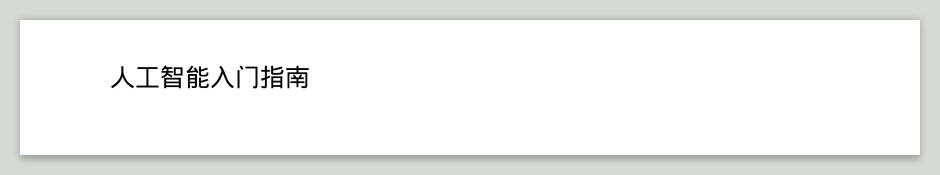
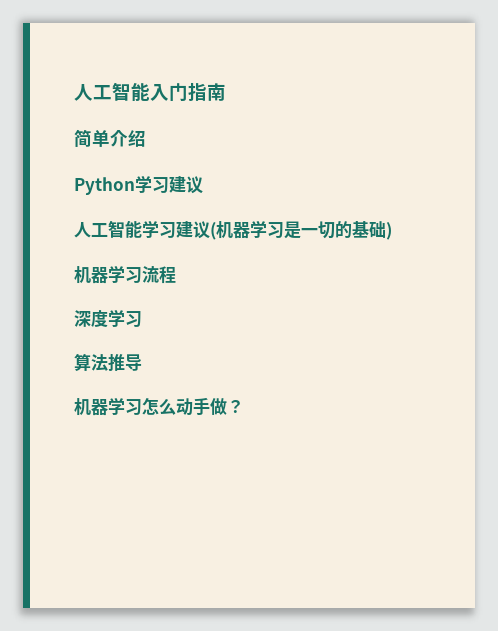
(310, 77) none -> [74,129,146,147] [74,175,203,195] [74,220,392,240] [74,265,176,284] [74,309,142,328] [74,353,142,371] [74,397,244,416] // 简单介绍 // Python学习建议 // 人工智能学习建议(机器学习是一切的基础) // 机器学习流程 // 深度学习 // 算法推导 // 机器学习怎么动手做？

